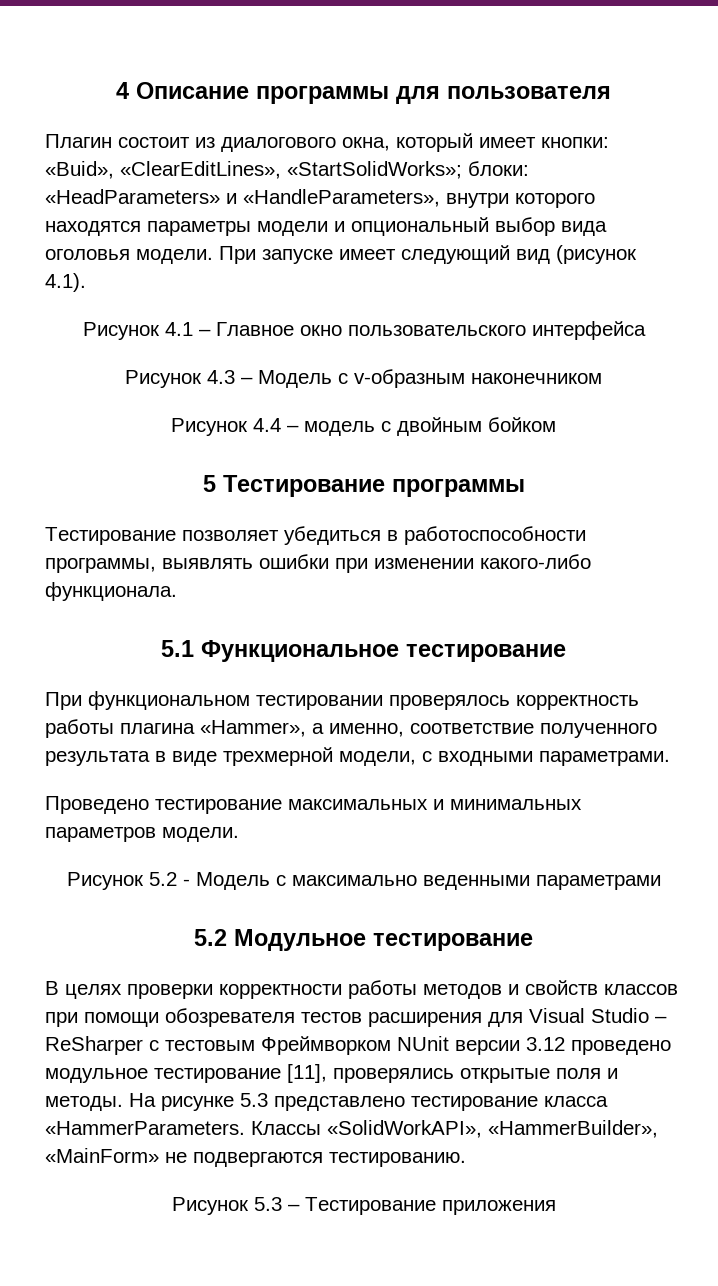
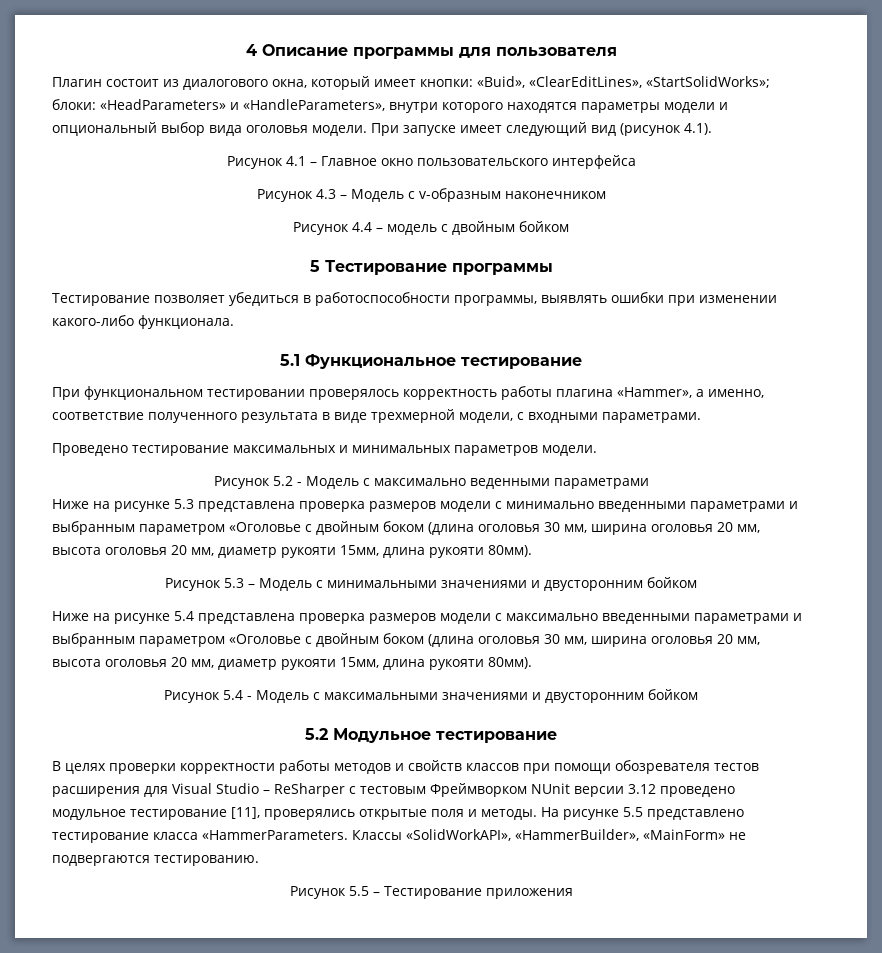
(661, 882) none -> [52,499,798,512] [52,521,760,535] [52,545,532,558] [165,577,697,591] [52,611,802,624] [52,633,760,647] [52,657,532,670] [164,689,698,703] // Ниже на рисунке 5.3 представлена проверка размеров модели с минимально введенными параметрами и выбранным параметром «Оголовье с двойным боком (длина оголовья 30 мм, ширина оголовья 20 мм, высота оголовья 20 мм, диаметр рукояти 15мм, длина рукояти 80мм). // Рисунок 5.3 – Модель с минимальными значениями и двусторонним бойком // Ниже на рисунке 5.4 представлена проверка размеров модели с максимально введенными параметрами и выбранным параметром «Оголовье с двойным боком (длина оголовья 30 мм, ширина оголовья 20 мм, высота оголовья 20 мм, диаметр рукояти 15мм, длина рукояти 80мм). // Рисунок 5.4 - Модель с максимальными значениями и двусторонним бойком
[240,1093,268,1107] 5.3 -> [623,807,643,817] 5.5
[253,1197,282,1211] 5.3 -> [348,886,369,896] 5.5

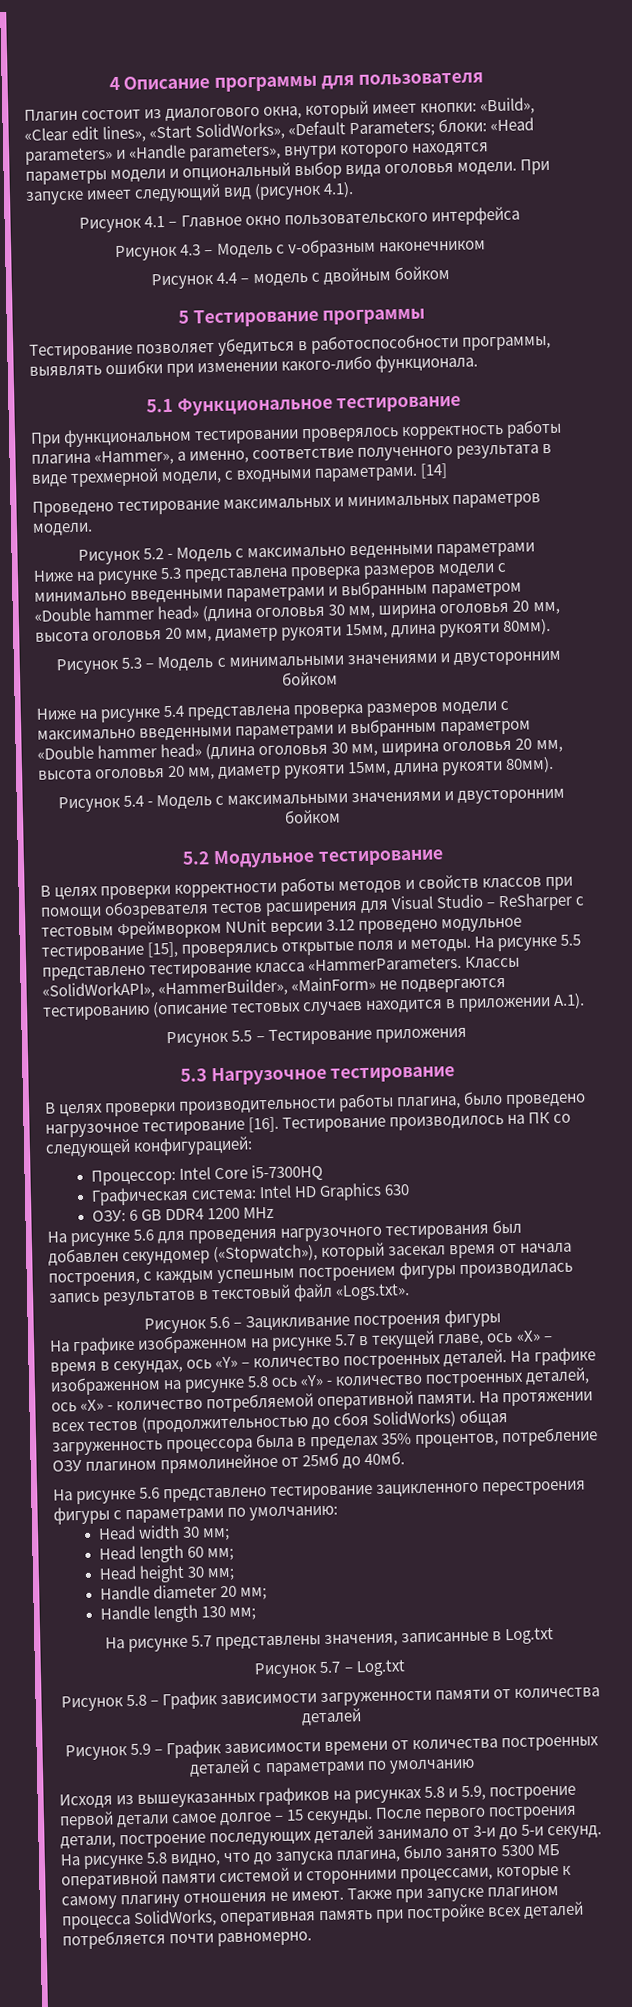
[477,76,770,88] [52,99,385,111] «Buid», «ClearEditLines», «StartSolidWorks»; блоки: «HeadParameters» и «HandleParameters», -> [480,97,536,115] [24,117,535,143] [25,143,282,165] «Build», «Clear edit lines», «Start SolidWorks», «Default Parameters; блоки: «Head parameters» и «Handle parameters»,
(701, 417) none -> [420,463,449,479] [14]
[229,521,424,535] «Оголовье с двойным боком -> [34,605,200,622] «Double hammer head»
[229,633,424,647] «Оголовье с двойным боком -> [37,743,203,760] «Double hammer head»
[231,807,260,819] [11], -> [147,941,179,958] [15],
[154,855,259,866] тестированию. -> [43,992,586,1021] тестированию (описание тестовых случаев находится в приложении А.1).
(573, 893) none -> [179,1065,456,1086] [45,1091,587,1117] [45,1112,572,1138] [45,1136,254,1158] [90,1163,323,1186] [90,1182,410,1206] [91,1206,274,1222] [47,1219,523,1247] [48,1242,573,1266] [48,1261,574,1287] [49,1283,411,1306] [143,1309,502,1334] [50,1330,553,1356] [50,1347,596,1376] [50,1367,591,1396] [51,1391,594,1413] [51,1409,509,1434] [52,1427,599,1456] [52,1451,406,1474] [53,1480,587,1505] [53,1505,339,1525] [97,1524,230,1541] [98,1544,234,1563] [98,1564,235,1583] [99,1584,267,1600] [99,1604,256,1623] [104,1627,555,1653] [254,1659,406,1679] [60,1687,601,1712] [300,1708,362,1726] [64,1736,600,1761] [189,1758,475,1777] [59,1785,577,1809] [59,1805,578,1830] [60,1824,603,1849] [60,1844,560,1870] [61,1865,573,1890] [61,1886,560,1910] [62,1901,585,1930] [62,1930,313,1950] // 5.3 Нагрузочное тестирование // В целях проверки производительности работы плагина, было проведено нагрузочное тестирование [16]. Тестирование производилось на ПК со следующей конфигурацией: // Процессор: Intel Core i5-7300HQ // Графическая система: Intel HD Graphics 630 // ОЗУ: 6 GB DDR4 1200 MHz // На рисунке 5.6 для проведения нагрузочного тестирования был добавлен секундомер («Stopwatch»), который засекал время от начала построения, с каждым успешным построением фигуры производилась запись результатов в текстовый файл «Logs.txt». // Рисунок 5.6 – Зацикливание построения фигуры // На графике изображенном на рисунке 5.7 в текущей главе, ось «X» – время в секундах, ось «Y» – количество построенных деталей. На графике изображенном на рисунке 5.8 ось «Y» - количество построенных деталей, ось «X» - количество потребляемой оперативной памяти. На протяжении всех тестов (продолжительностью до сбоя SolidWorks) общая загруженность процессора была в пределах 35% процентов, потребление ОЗУ плагином прямолинейное от 25мб до 40мб. // На рисунке 5.6 представлено тестирование зацикленного перестроения фигуры с параметрами по умолчанию: // Head width 30 мм; // Head length 60 мм; // Head height 30 мм; // Handle diameter 20 мм; // Handle length 130 мм; // На рисунке 5.7 представлены значения, записанные в Log.txt // Рисунок 5.7 – Log.txt // Рисунок 5.8 – График зависимости загруженности памяти от количества деталей // Рисунок 5.9 – График зависимости времени от количества построенных деталей с параметрами по умолчанию // Исходя из вышеуказанных графиков на рисунках 5.8 и 5.9, построение первой детали самое долгое – 15 секунды. После первого построения детали, построение последующих деталей занимало от 3-и до 5-и секунд. На рисунке 5.8 видно, что до запуска плагина, было занято 5300 МБ оперативной памяти системой и сторонними процессами, которые к самому плагину отношения не имеют. Также при запуске плагином процесса SolidWorks, оперативная память при постройке всех деталей потребляется почти равномерно.

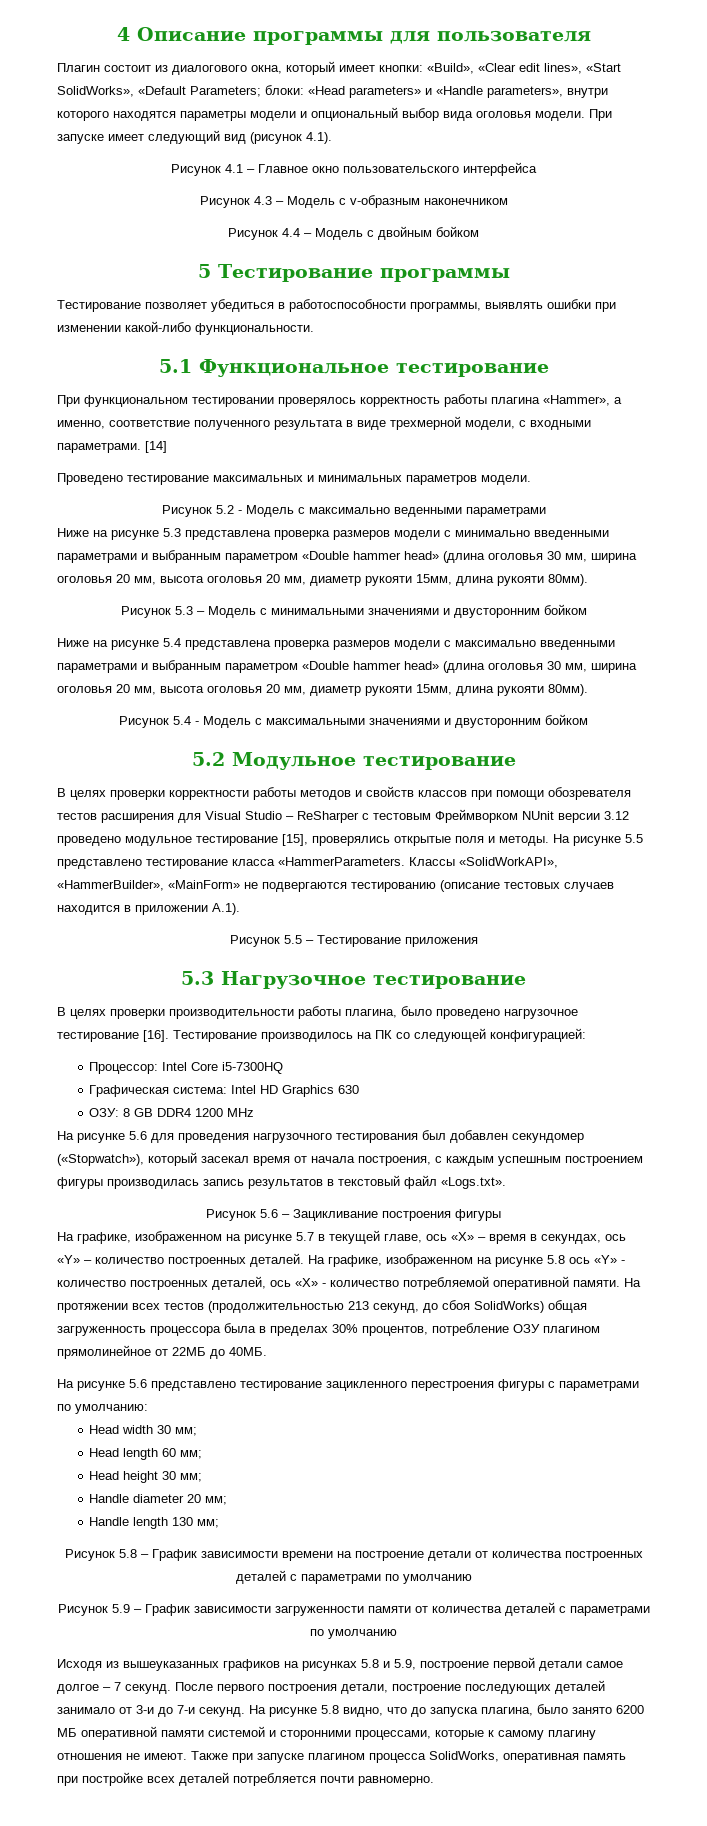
[252,273,308,287] модель -> [315,228,363,240] Модель
[281,353,479,373] какого-либо функционала. -> [125,321,314,335] какой-либо функциональности.
[128,1209,138,1221] 6 -> [123,1108,131,1117] 8
[72,1336,136,1356] графике -> [77,1232,131,1244] графике,
[533,1347,596,1366] графике -> [328,1255,382,1267] графике,
(309, 1423) none -> [348,1301,419,1313] 213 секунд,
[381,1433,413,1445] 35% -> [332,1324,358,1333] 30%
[302,1451,406,1469] 25мб до 40мб. -> [172,1347,267,1359] 22МБ до 40МБ.
[104,1627,555,1653] [254,1659,406,1679] [60,1694,147,1712] На рисунке 5.7 представлены значения, записанные в Log.txt // Рисунок 5.7 – Log.txt // Рисунок 5.8 -> [64,1549,643,1561] [235,1570,472,1584] [57,1604,130,1616] Рисунок 5.8 – График зависимости времени на построение детали от количества построенных деталей с параметрами по умолчанию // Рисунок 5.9
[64,1736,600,1761] [189,1759,251,1777] // Рисунок 5.9 – График зависимости времени от количества построенных деталей -> (555, 1609) none
[286,1809,374,1825] 15 секунды. -> [114,1682,171,1694] 7 секунд.
[521,1824,545,1836] 5-и -> [177,1705,195,1714] 7-и
[500,1844,534,1857] 5300 -> [616,1705,644,1714] 6200

